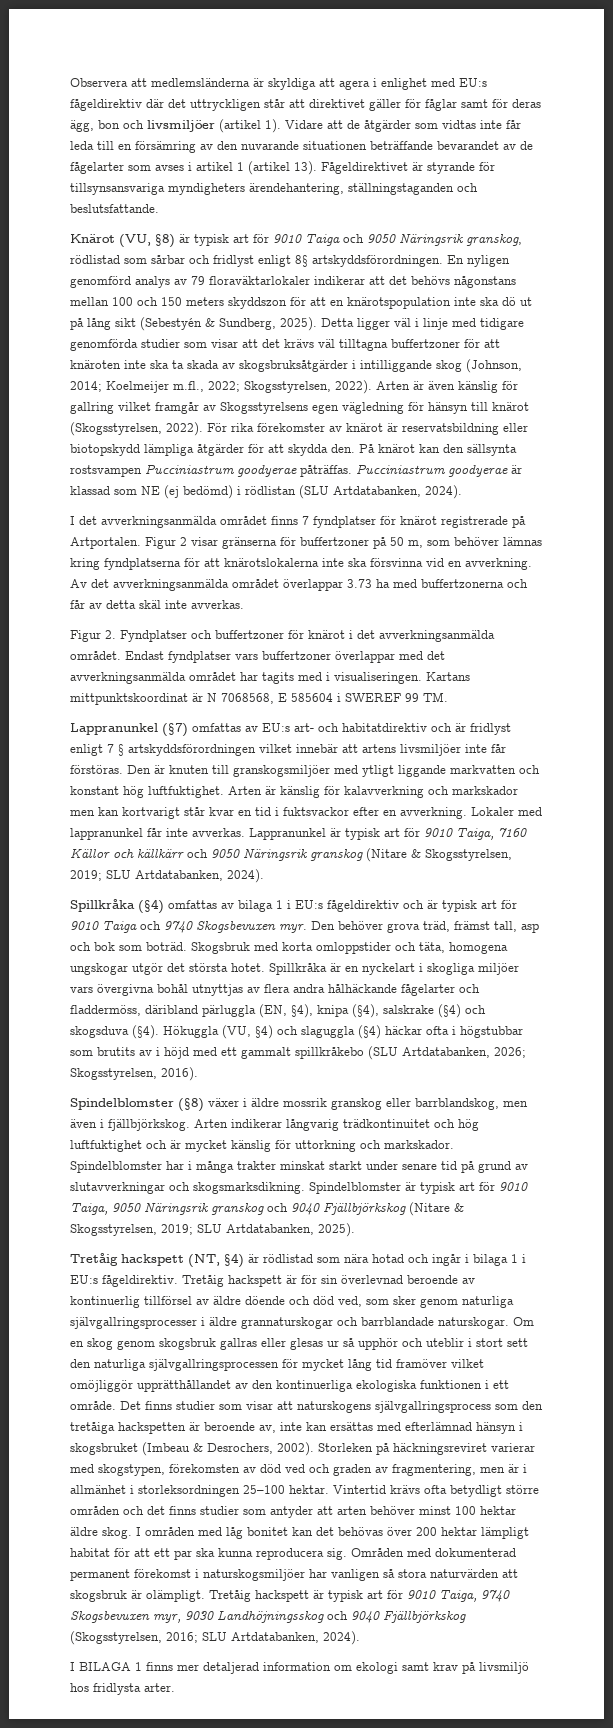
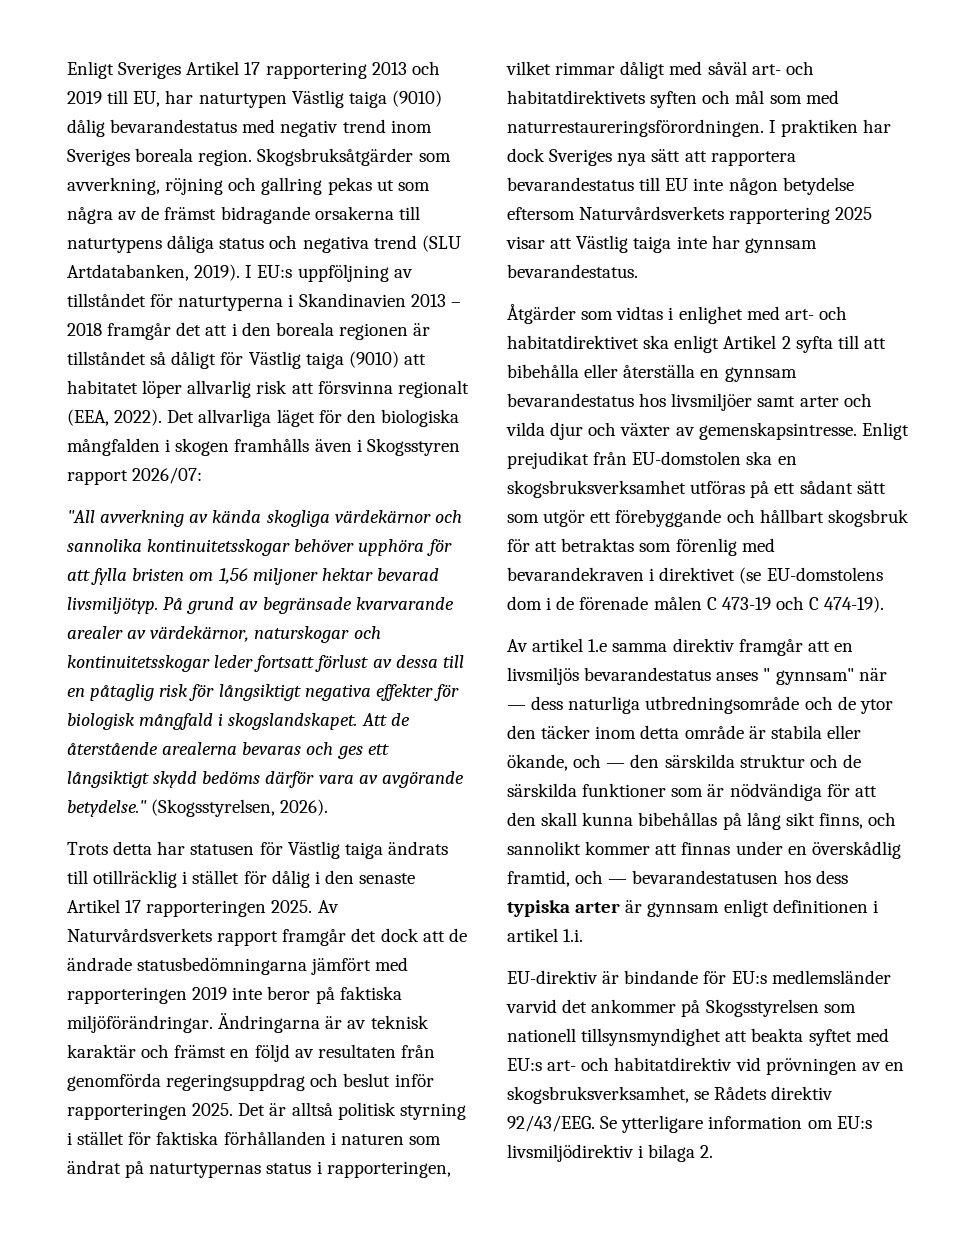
[70,78,487,90] [70,99,541,111] [70,119,521,133] [70,141,533,153] [70,161,495,175] [70,183,478,195] [70,204,159,213] [70,233,522,248] [70,255,510,267] [70,276,516,288] [70,297,532,309] [70,317,524,331] [70,339,500,351] [70,359,522,373] [70,380,518,394] [70,402,529,414] [70,422,528,436] [70,444,517,456] [70,464,522,477] [70,485,462,499] [70,516,526,528] [70,537,542,549] [70,558,532,570] [70,579,528,591] [70,600,244,609] [70,630,495,642] [70,651,445,663] [70,672,470,684] [70,692,448,705] [70,723,511,737] [70,744,506,756] [70,765,540,777] [70,786,518,798] [70,807,542,819] [70,828,527,840] [70,848,512,862] [70,869,264,883] [70,899,517,914] [70,921,539,933] [70,942,508,954] [70,963,519,975] [70,984,480,996] [70,1004,486,1018] [70,1025,523,1039] [70,1046,526,1060] [70,1067,198,1081] [70,1098,528,1112] [70,1119,479,1131] [70,1140,454,1152] [70,1161,528,1173] [70,1182,528,1194] [70,1202,464,1216] [70,1223,355,1237] [70,1253,526,1268] [70,1275,475,1287] [70,1296,514,1308] [70,1317,534,1329] [70,1338,528,1350] [70,1359,484,1371] [70,1380,509,1392] [70,1401,543,1413] [70,1422,523,1434] [70,1442,535,1456] [70,1464,527,1476] [70,1485,539,1497] [70,1506,516,1518] [70,1527,529,1539] [70,1548,516,1560] [70,1569,518,1581] [70,1590,510,1602] [70,1610,466,1623] [70,1631,360,1645] [70,1662,529,1674] [70,1683,175,1695] Observera att medlemsländerna är skyldiga att agera i enlighet med EU:s fågeldirektiv där det uttryckligen står att direktivet gäller för fåglar samt för deras ägg, bon och livsmiljöer (artikel 1). Vidare att de åtgärder som vidtas inte får leda till en försämring av den nuvarande situationen beträffande bevarandet av de fågelarter som avses i artikel 1 (artikel 13). Fågeldirektivet är styrande för tillsynsansvariga myndigheters ärendehantering, ställningstaganden och beslutsfattande. // Knärot (VU, §8) är typisk art för 9010 Taiga och 9050 Näringsrik granskog, rödlistad som sårbar och fridlyst enligt 8§ artskyddsförordningen. En nyligen genomförd analys av 79 floraväktarlokaler indikerar att det behövs någonstans mellan 100 och 150 meters skyddszon för att en knärotspopulation inte ska dö ut på lång sikt (Sebestyén & Sundberg, 2025). Detta ligger väl i linje med tidigare genomförda studier som visar att det krävs väl tilltagna buffertzoner för att knäroten inte ska ta skada av skogsbruksåtgärder i intilliggande skog (Johnson, 2014; Koelmeijer m.fl., 2022; Skogsstyrelsen, 2022). Arten är även känslig för gallring vilket framgår av Skogsstyrelsens egen vägledning för hänsyn till knärot (Skogsstyrelsen, 2022). För rika förekomster av knärot är reservatsbildning eller biotopskydd lämpliga åtgärder för att skydda den. På knärot kan den sällsynta rostsvampen Pucciniastrum goodyerae påträffas. Pucciniastrum goodyerae är klassad som NE (ej bedömd) i rödlistan (SLU Artdatabanken, 2024). // I det avverkningsanmälda området finns 7 fyndplatser för knärot registrerade på Artportalen. Figur 2 visar gränserna för buffertzoner på 50 m, som behöver lämnas kring fyndplatserna för att knärotslokalerna inte ska försvinna vid en avverkning. Av det avverkningsanmälda området överlappar 3.73 ha med buffertzonerna och får av detta skäl inte avverkas. // Figur 2. Fyndplatser och buffertzoner för knärot i det avverkningsanmälda området. Endast fyndplatser vars buffertzoner överlappar med det avverkningsanmälda området har tagits med i visualiseringen. Kartans mittpunktskoordinat är N 7068568, E 585604 i SWEREF 99 TM. // Lappranunkel (§7) omfattas av EU:s art- och habitatdirektiv och är fridlyst enligt 7 § artskyddsförordningen vilket innebär att artens livsmiljöer inte får förstöras. Den är knuten till granskogsmiljöer med ytligt liggande markvatten och konstant hög luftfuktighet. Arten är känslig för kalavverkning och markskador men kan kortvarigt står kvar en tid i fuktsvackor efter en avverkning. Lokaler med lappranunkel får inte avverkas. Lappranunkel är typisk art för 9010 Taiga, 7160 Källor och källkärr och 9050 Näringsrik granskog (Nitare & Skogsstyrelsen, 2019; SLU Artdatabanken, 2024). // Spillkråka (§4) omfattas av bilaga 1 i EU:s fågeldirektiv och är typisk art för 9010 Taiga och 9740 Skogsbevuxen myr. Den behöver grova träd, främst tall, asp och bok som boträd. Skogsbruk med korta omloppstider och täta, homogena ungskogar utgör det största hotet. Spillkråka är en nyckelart i skogliga miljöer vars övergivna bohål utnyttjas av flera andra hålhäckande fågelarter och fladdermöss, däribland pärluggla (EN, §4), knipa (§4), salskrake (§4) och skogsduva (§4). Hökuggla (VU, §4) och slaguggla (§4) häckar ofta i högstubbar som brutits av i höjd med ett gammalt spillkråkebo (SLU Artdatabanken, 2026; Skogsstyrelsen, 2016). // Spindelblomster (§8) växer i äldre mossrik granskog eller barrblandskog, men även i fjällbjörkskog. Arten indikerar långvarig trädkontinuitet och hög luftfuktighet och är mycket känslig för uttorkning och markskador. Spindelblomster har i många trakter minskat starkt under senare tid på grund av slutavverkningar och skogsmarksdikning. Spindelblomster är typisk art för 9010 Taiga, 9050 Näringsrik granskog och 9040 Fjällbjörkskog (Nitare & Skogsstyrelsen, 2019; SLU Artdatabanken, 2025). // Tretåig hackspett (NT, §4) är rödlistad som nära hotad och ingår i bilaga 1 i EU:s fågeldirektiv. Tretåig hackspett är för sin överlevnad beroende av kontinuerlig tillförsel av äldre döende och död ved, som sker genom naturliga självgallringsprocesser i äldre grannaturskogar och barrblandade naturskogar. Om en skog genom skogsbruk gallras eller glesas ur så upphör och uteblir i stort sett den naturliga självgallringsprocessen för mycket lång tid framöver vilket omöjliggör upprätthållandet av den kontinuerliga ekologiska funktionen i ett område. Det finns studier som visar att naturskogens självgallringsprocess som den tretåiga hackspetten är beroende av, inte kan ersättas med efterlämnad hänsyn i skogsbruket (Imbeau & Desrochers, 2002). Storleken på häckningsreviret varierar med skogstypen, förekomsten av död ved och graden av fragmentering, men är i allmänhet i storleksordningen 25–100 hektar. Vintertid krävs ofta betydligt större områden och det finns studier som antyder att arten behöver minst 100 hektar äldre skog. I områden med låg bonitet kan det behövas över 200 hektar lämpligt habitat för att ett par ska kunna reproducera sig. Områden med dokumenterad permanent förekomst i naturskogsmiljöer har vanligen så stora naturvärden att skogsbruk är olämpligt. Tretåig hackspett är typisk art för 9010 Taiga, 9740 Skogsbevuxen myr, 9030 Landhöjningsskog och 9040 Fjällbjörkskog (Skogsstyrelsen, 2016; SLU Artdatabanken, 2024). // I BILAGA 1 finns mer detaljerad information om ekologi samt krav på livsmiljö hos fridlysta arter. -> [67,61,440,79] [67,90,442,108] [67,119,432,137] [67,148,451,166] [67,177,430,195] [67,206,420,224] [67,235,461,253] [67,264,413,282] [67,293,461,311] [67,322,431,340] [67,351,426,369] [67,380,469,398] [67,409,459,427] [67,438,460,456] [67,467,203,485] [67,510,462,527] [67,539,452,556] [67,568,439,585] [67,597,454,614] [67,626,381,643] [67,655,464,672] [67,684,459,701] [67,713,410,730] [67,742,389,759] [67,771,464,788] [67,799,329,817] [67,841,448,859] [67,870,416,888] [67,899,339,917] [67,928,467,946] [67,957,409,975] [67,986,402,1004] [67,1013,429,1033] [67,1044,435,1062] [67,1073,434,1091] [67,1102,466,1120] [67,1131,441,1145] [67,1160,451,1178] [506,61,814,79] [507,90,839,108] [507,119,892,137] [507,148,796,166] [507,177,854,195] [507,206,873,224] [506,235,817,253] [507,264,638,278] [507,304,847,324] [507,335,886,353] [507,364,797,382] [507,393,872,411] [506,422,909,440] [507,451,797,469] [507,480,886,498] [507,509,909,527] [507,538,775,556] [507,567,883,584] [507,596,885,613] [507,638,853,656] [507,667,887,685] [507,696,893,714] [507,725,861,739] [507,754,861,771] [507,783,877,801] [507,812,897,830] [507,841,901,859] [507,870,848,887] [507,899,878,917] [507,928,584,942] [507,970,891,984] [506,999,856,1017] [507,1028,889,1046] [507,1057,904,1075] [507,1086,834,1104] [507,1115,872,1133] [507,1144,714,1162] Enligt Sveriges Artikel 17 rapportering 2013 och 2019 till EU, har naturtypen Västlig taiga (9010) dålig bevarandestatus med negativ trend inom Sveriges boreala region. Skogsbruksåtgärder som avverkning, röjning och gallring pekas ut som några av de främst bidragande orsakerna till naturtypens dåliga status och negativa trend (SLU Artdatabanken, 2019). I EU:s uppföljning av tillståndet för naturtyperna i Skandinavien 2013 – 2018 framgår det att i den boreala regionen är tillståndet så dåligt för Västlig taiga (9010) att habitatet löper allvarlig risk att försvinna regionalt (EEA, 2022). Det allvarliga läget för den biologiska mångfalden i skogen framhålls även i Skogsstyren rapport 2026/07: // "All avverkning av kända skogliga värdekärnor och sannolika kontinuitetsskogar behöver upphöra för att fylla bristen om 1,56 miljoner hektar bevarad livsmiljötyp. På grund av begränsade kvarvarande arealer av värdekärnor, naturskogar och kontinuitetsskogar leder fortsatt förlust av dessa till en påtaglig risk för långsiktigt negativa effekter för biologisk mångfald i skogslandskapet. Att de återstående arealerna bevaras och ges ett långsiktigt skydd bedöms därför vara av avgörande betydelse." (Skogsstyrelsen, 2026). // Trots detta har statusen för Västlig taiga ändrats till otillräcklig i stället för dålig i den senaste Artikel 17 rapporteringen 2025. Av Naturvårdsverkets rapport framgår det dock att de ändrade statusbedömningarna jämfört med rapporteringen 2019 inte beror på faktiska miljöförändringar. Ändringarna är av teknisk karaktär och främst en följd av resultaten från genomförda regeringsuppdrag och beslut inför rapporteringen 2025. Det är alltså politisk styrning i stället för faktiska förhållanden i naturen som ändrat på naturtypernas status i rapporteringen, vilket rimmar dåligt med såväl art- och habitatdirektivets syften och mål som med naturrestaureringsförordningen. I praktiken har dock Sveriges nya sätt att rapportera bevarandestatus till EU inte någon betydelse eftersom Naturvårdsverkets rapportering 2025 visar att Västlig taiga inte har gynnsam bevarandestatus. // Åtgärder som vidtas i enlighet med art- och habitatdirektivet ska enligt Artikel 2 syfta till att bibehålla eller återställa en gynnsam bevarandestatus hos livsmiljöer samt arter och vilda djur och växter av gemenskapsintresse. Enligt prejudikat från EU-domstolen ska en skogsbruksverksamhet utföras på ett sådant sätt som utgör ett förebyggande och hållbart skogsbruk för att betraktas som förenlig med bevarandekraven i direktivet (se EU-domstolens dom i de förenade målen C 473-19 och C 474-19). // Av artikel 1.e samma direktiv framgår att en livsmiljös bevarandestatus anses " gynnsam" när — dess naturliga utbredningsområde och de ytor den täcker inom detta område är stabila eller ökande, och — den särskilda struktur och de särskilda funktioner som är nödvändiga för att den skall kunna bibehållas på lång sikt finns, och sannolikt kommer att finnas under en överskådlig framtid, och — bevarandestatusen hos dess typiska arter är gynnsam enligt definitionen i artikel 1.i. // EU-direktiv är bindande för EU:s medlemsländer varvid det ankommer på Skogsstyrelsen som nationell tillsynsmyndighet att beakta syftet med EU:s art- och habitatdirektiv vid prövningen av en skogsbruksverksamhet, se Rådets direktiv 92/43/EEG. Se ytterligare information om EU:s livsmiljödirektiv i bilaga 2.

